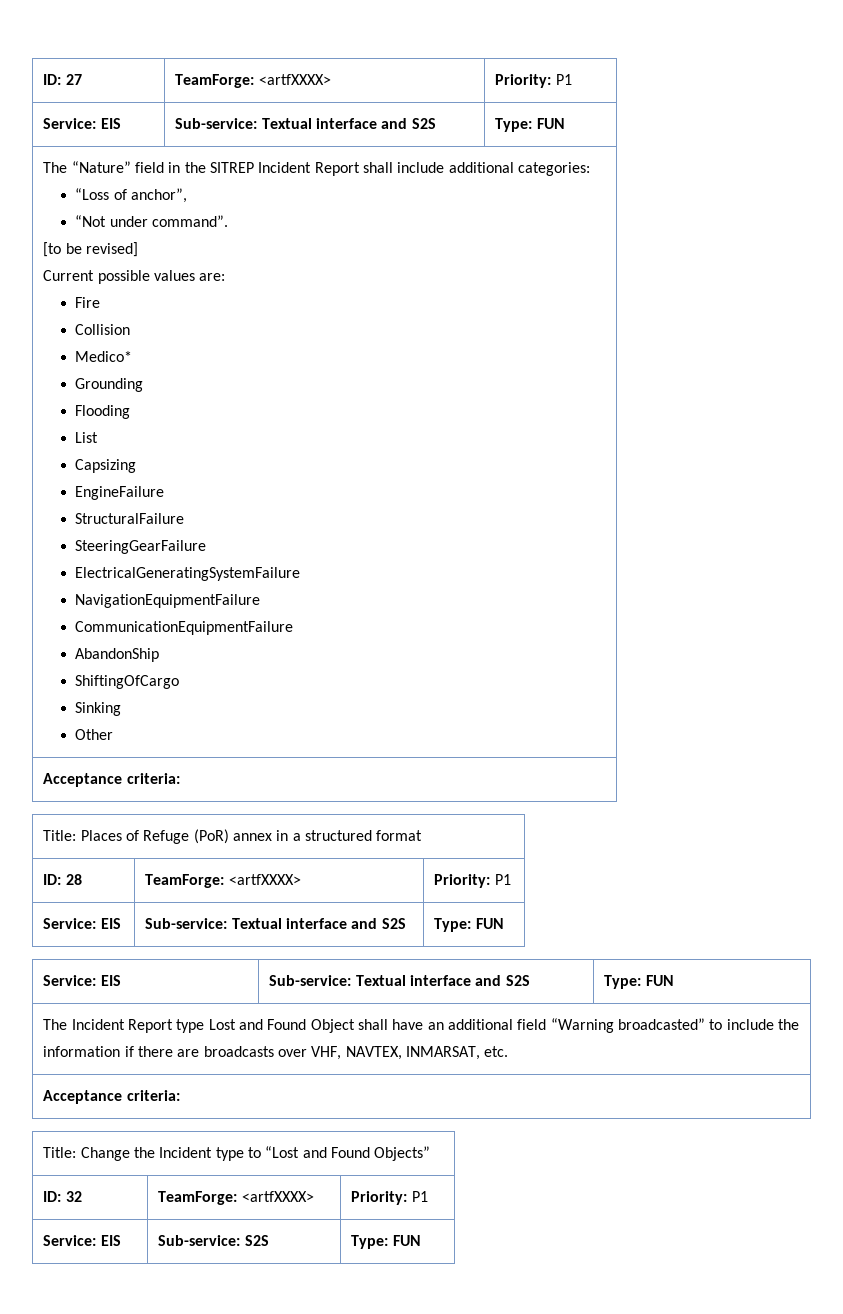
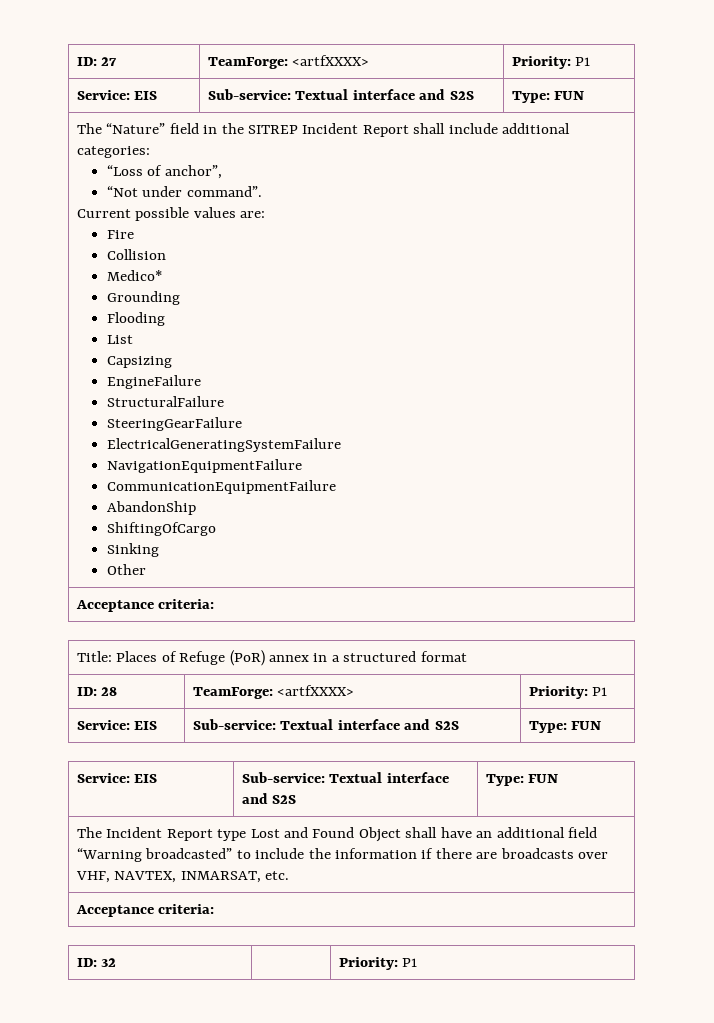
[43,242,139,257] // [to be revised] -> (262, 191) none
[43,1146,431,1161] // Title: Change the Incident type to “Lost and Found Objects” -> (215, 909) none
[158,1191,314,1205] [351,1191,428,1205] [43,1235,121,1246] [158,1235,269,1246] [351,1235,421,1249] TeamForge: <artfXXXX> | Priority: P1 // Service: EIS | Sub-service: S2S | Type: FUN -> [338,957,418,970] | Priority: P1

